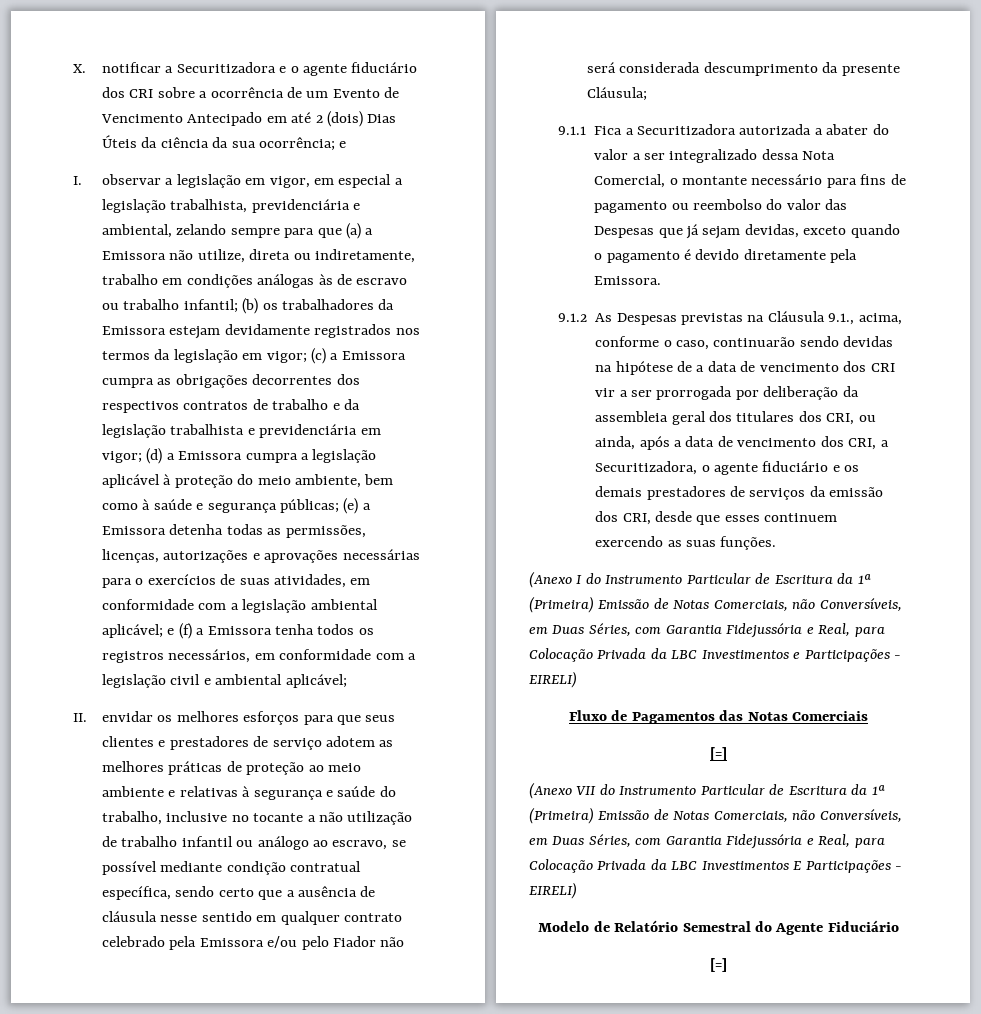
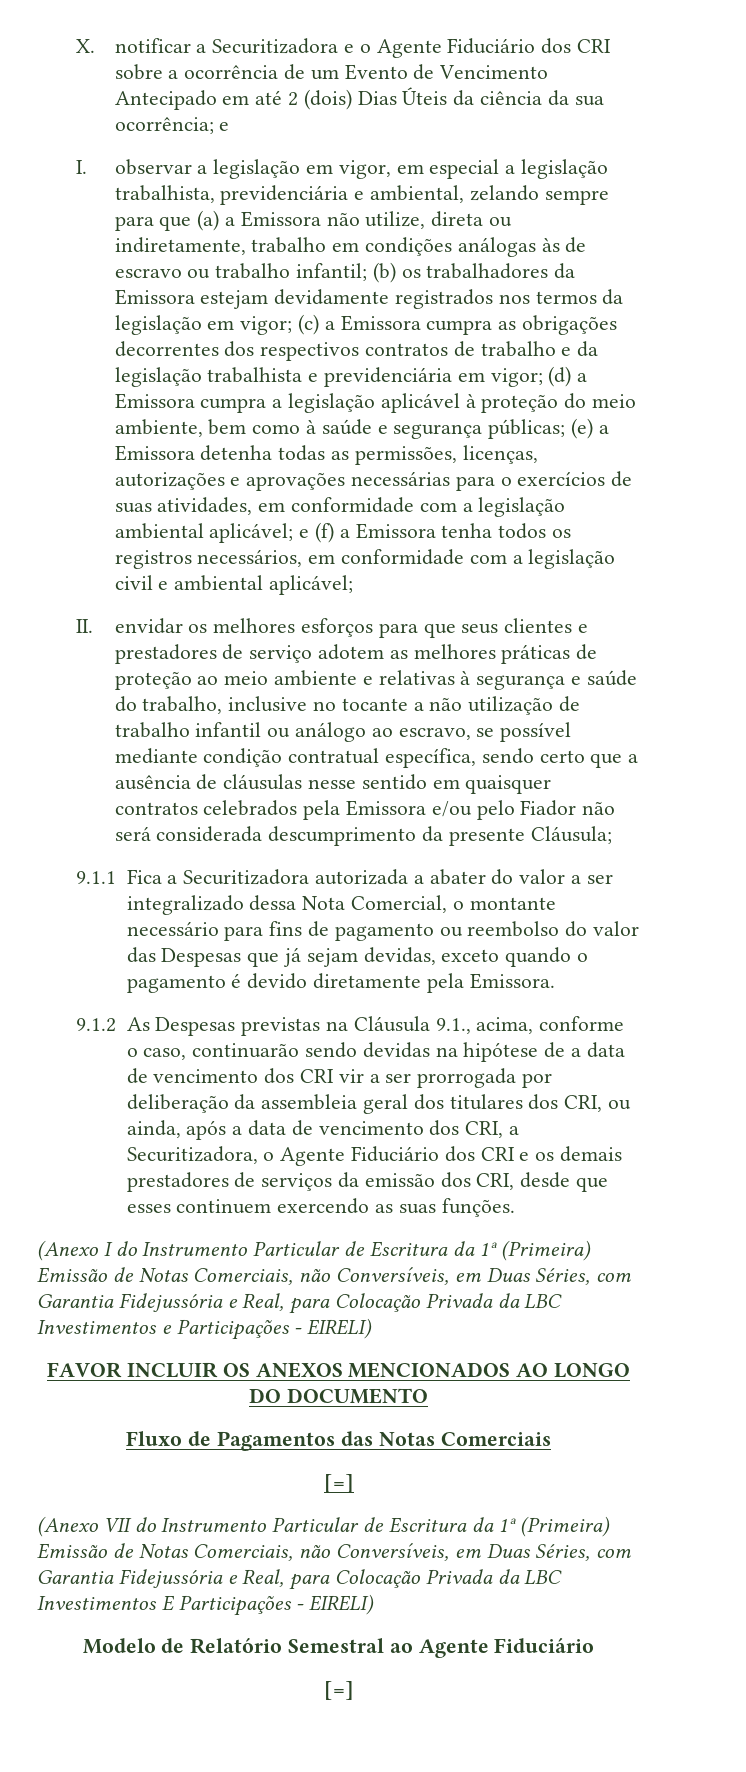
[302,62,418,76] agente fiduciário -> [376,38,536,58] Agente Fiduciário
[101,911,157,922] cláusula -> [223,774,303,790] cláusulas
[280,911,402,925] [101,936,165,947] qualquer contrato celebrado -> [465,775,552,794] [114,800,298,816] quaisquer contratos celebrados
[714,461,829,475] agente fiduciário -> [280,1146,515,1166] Agente Fiduciário dos CRI
(577, 679) none -> [47,1362,630,1378] [249,1388,428,1404] // FAVOR INCLUIR OS ANEXOS MENCIONADOS AO LONGO DO DOCUMENTO
[754,921,772,932] do -> [389,1643,413,1653] ao

